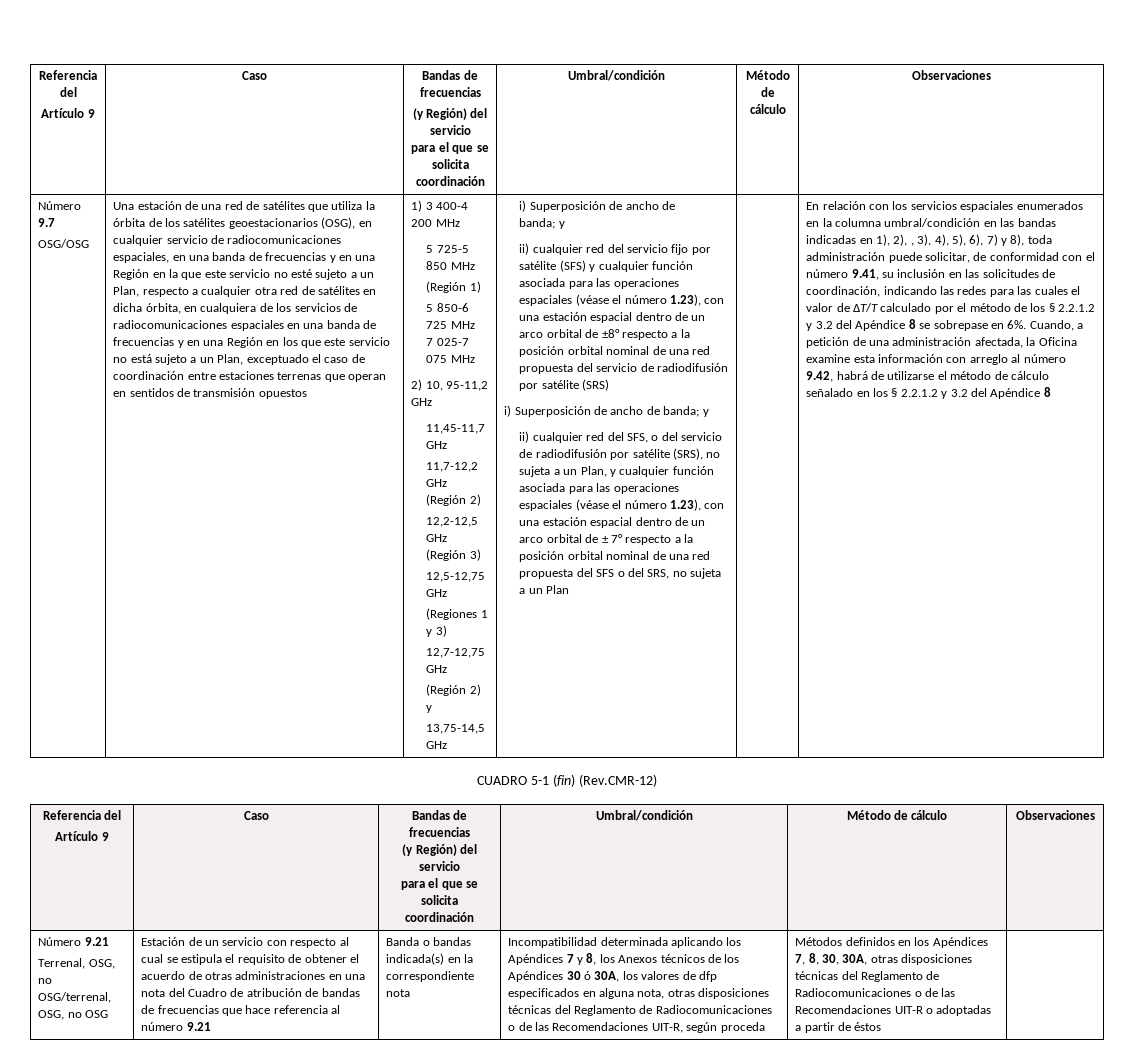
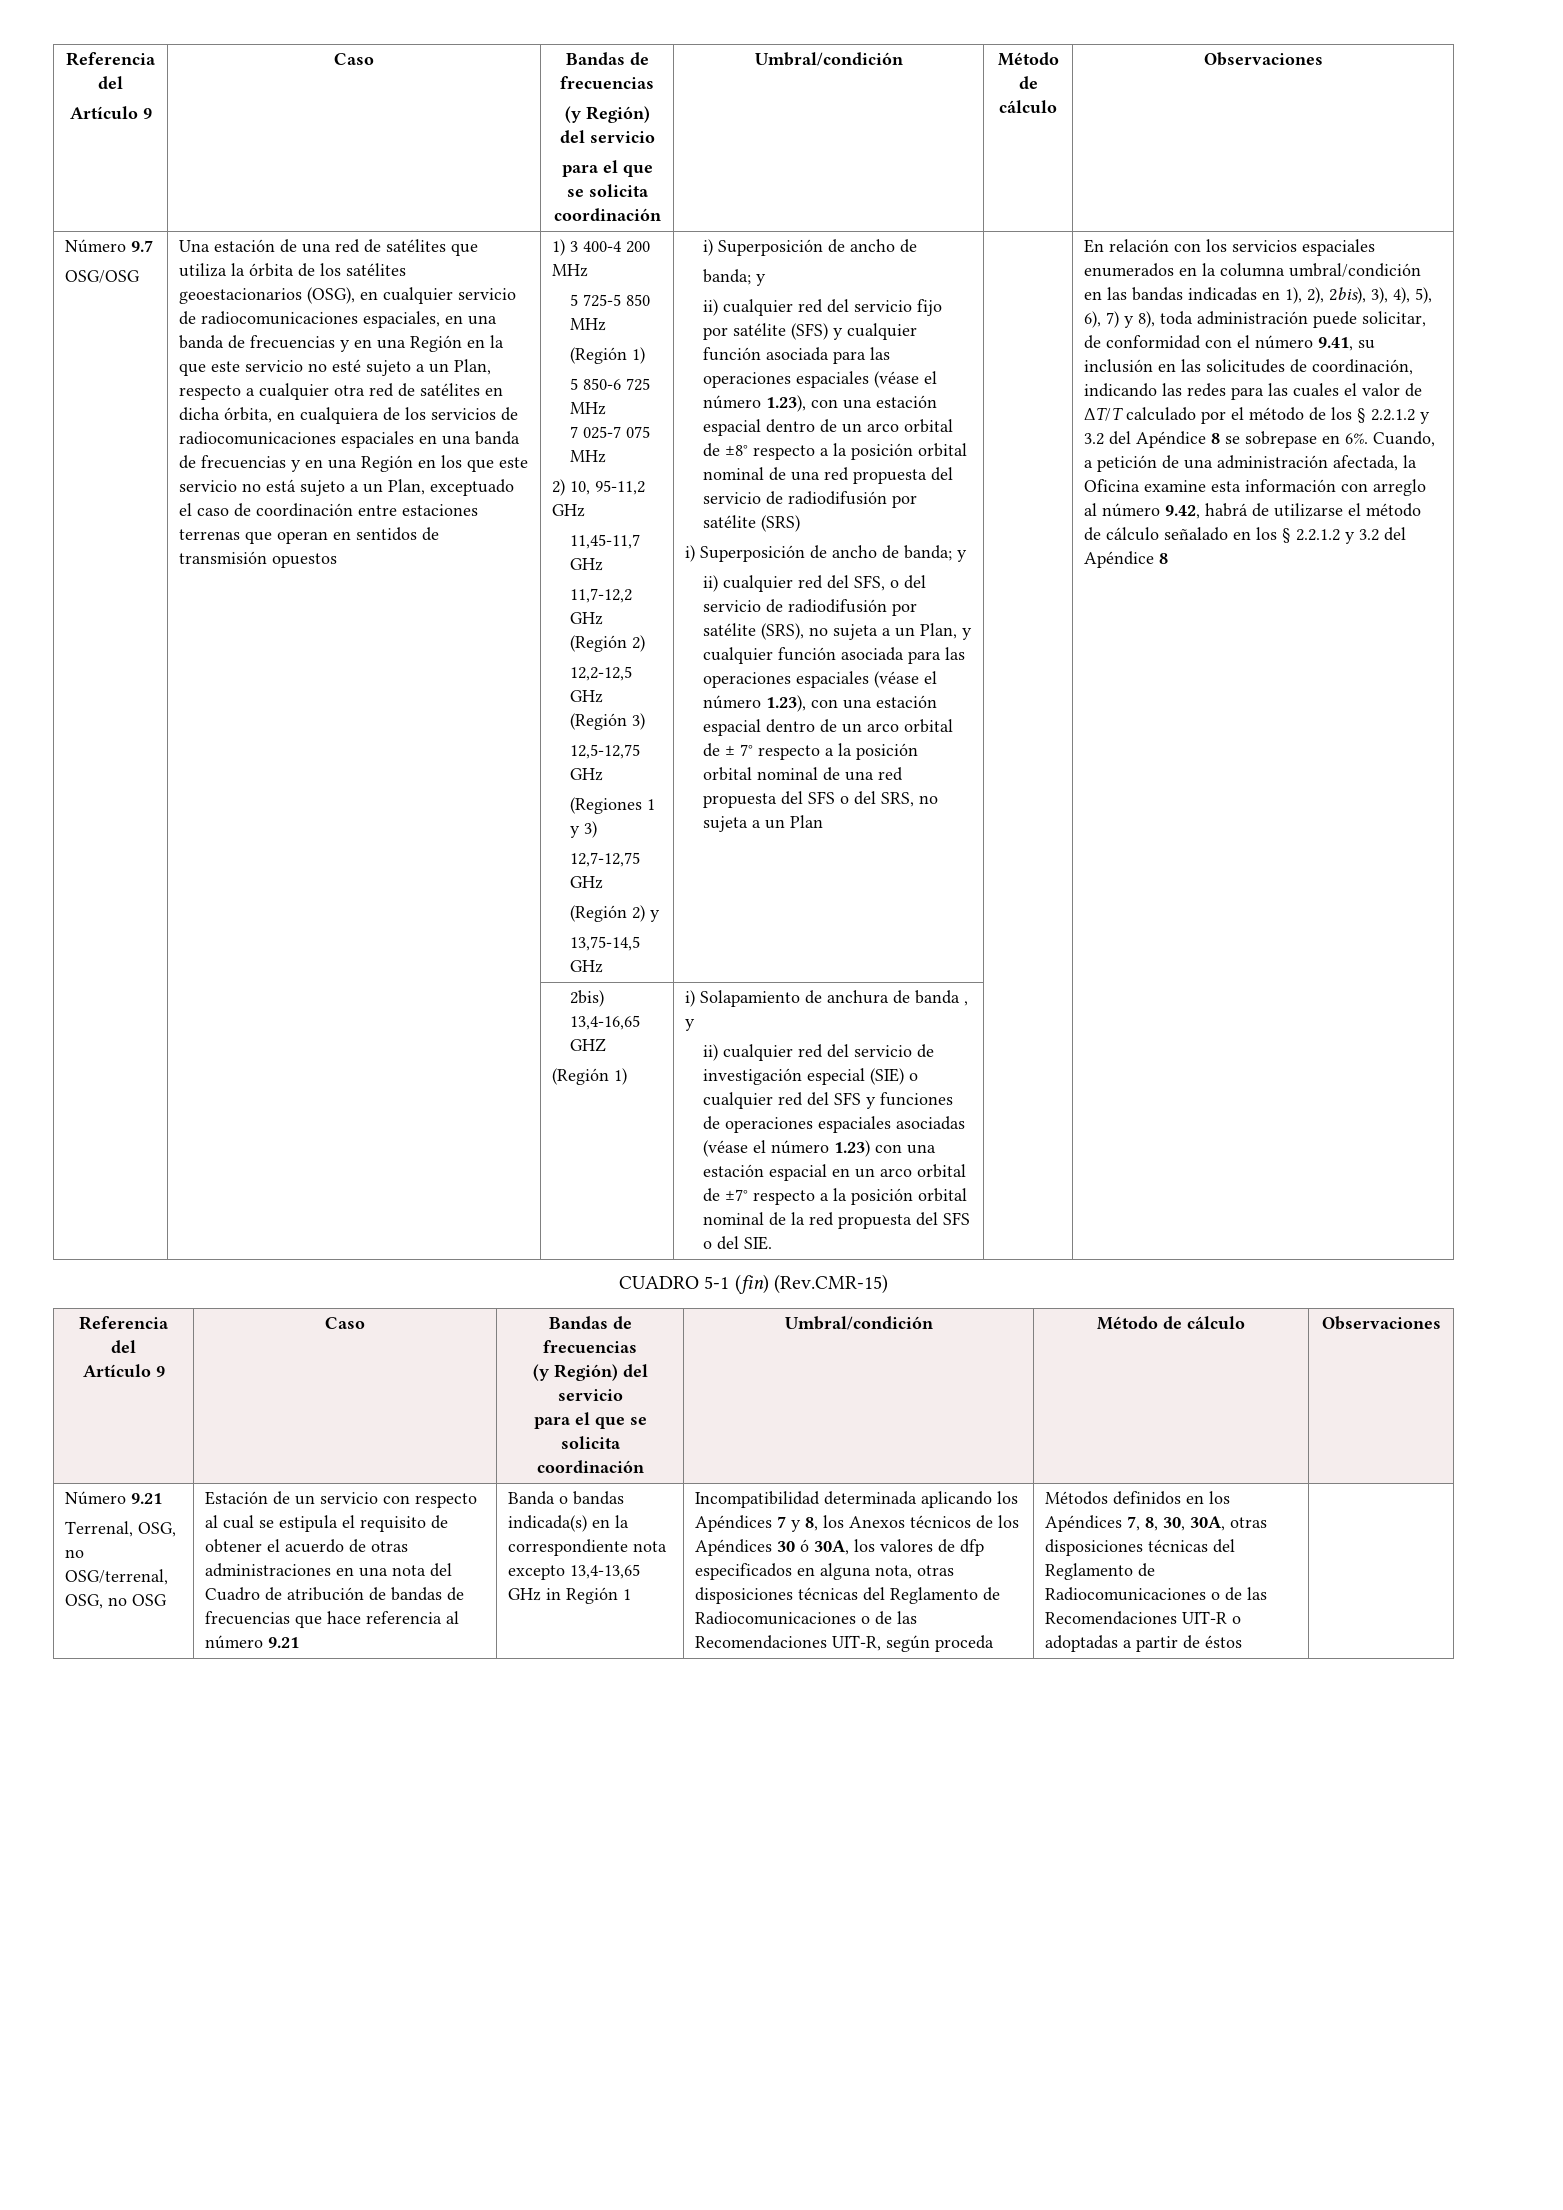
[910,243,914,246] , -> [1329,287,1367,304] 2bis),
(1051, 392) none -> [570,990,605,1007] [570,1015,641,1030] [570,1038,607,1052] [552,1068,628,1085] [685,990,969,1007] [685,1019,696,1031] [703,1044,935,1061] [703,1068,919,1085] [703,1092,954,1109] [703,1116,966,1133] [703,1140,937,1157] [703,1164,967,1181] [703,1188,968,1205] [703,1212,971,1229] [703,1236,773,1250] // | | 2bis) 13,4-16,65 GHZ // (Región 1) | i) Solapamiento de anchura de banda , y // ii) cualquier red del servicio de investigación especial (SIE) o cualquier red del SFS y funciones de operaciones espaciales asociadas (véase el número 1.23) con una estación espacial en un arco orbital de ±7° respecto a la posición orbital nominal de la red propuesta del SFS o del SIE. | |
[578,774,657,787] (Rev.CMR-12) -> [774,1274,889,1294] (Rev.CMR-15)
(411, 993) none -> [508,1564,641,1580] [508,1587,632,1604] excepto 13,4-13,65 GHz in Región 1

